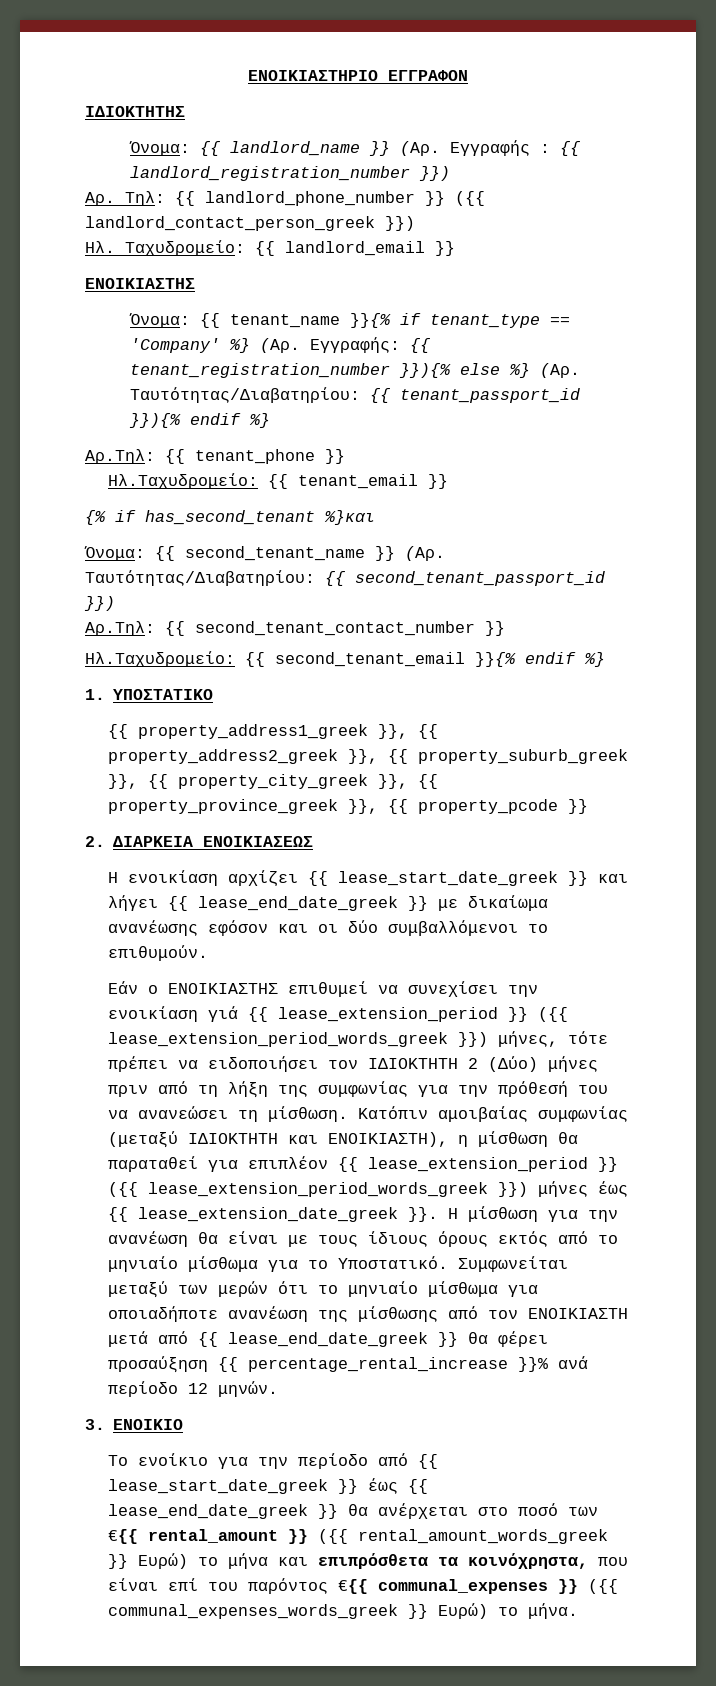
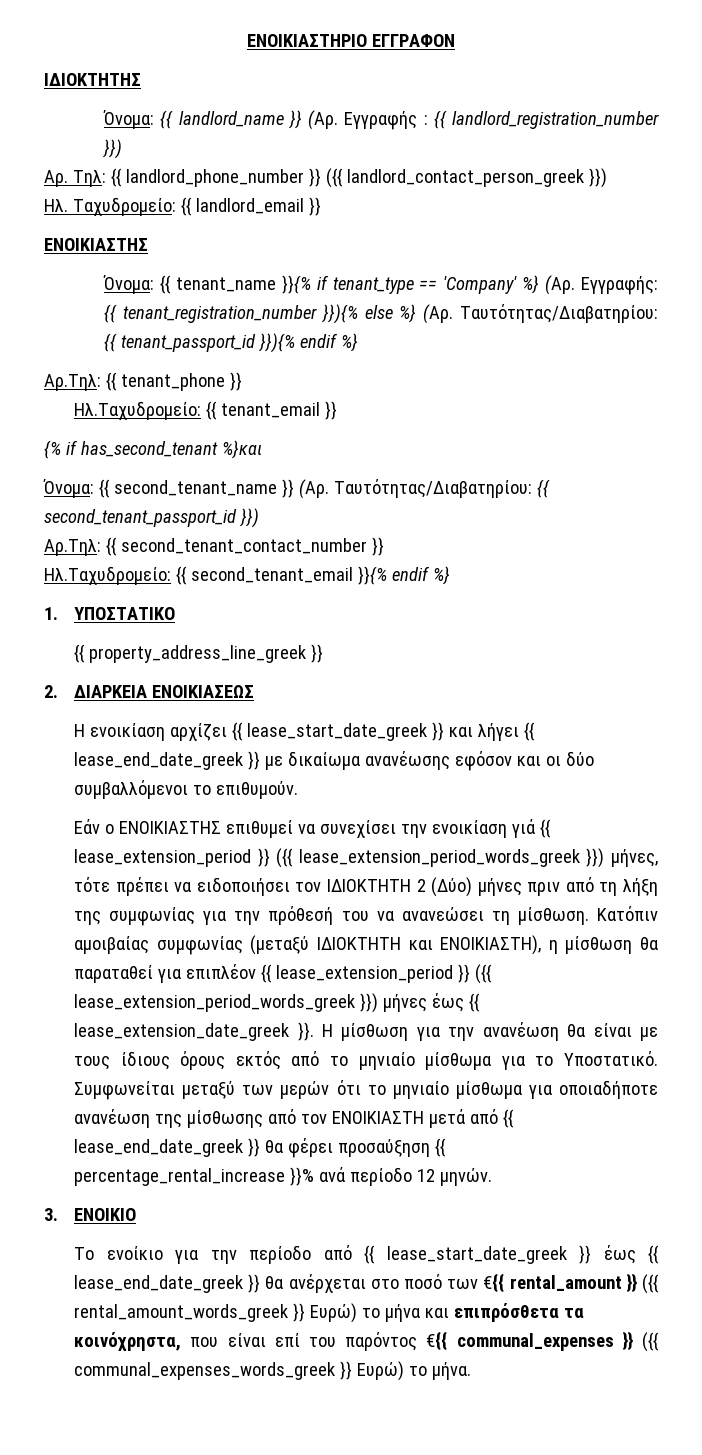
[137,724,438,739] [107,749,628,764] [107,774,438,789] [107,799,558,814] property_address1_greek }}, {{ property_address2_greek }}, {{ property_suburb_greek }}, {{ property_city_greek }}, {{ property_province_greek }}, {{ property_pcode -> [89,645,307,663] property_address_line_greek

